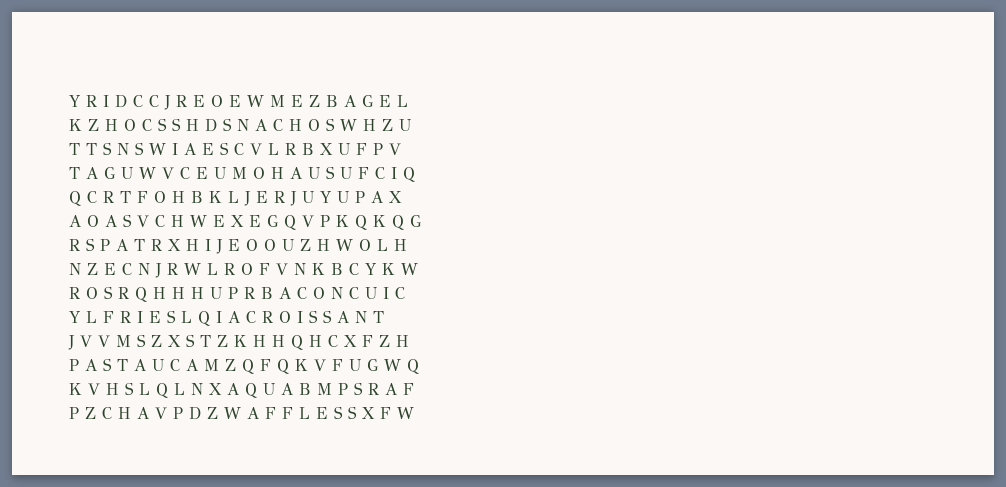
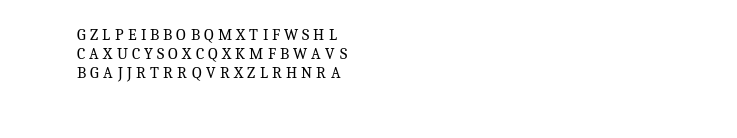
[69,94,408,110] [69,118,411,132] [69,142,401,155] [69,166,415,182] [69,191,402,206] [69,214,421,230] [69,238,407,254] [69,263,418,278] [69,286,405,302] [69,310,384,326] [68,334,409,350] [69,358,419,374] [69,382,414,398] [69,406,414,420] Y R I D C C J R E O E W M E Z B A G E L // K Z H O C S S H D S N A C H O S W H Z U // T T S N S W I A E S C V L R B X U F P V // T A G U W V C E U M O H A U S U F C I Q // Q C R T F O H B K L J E R J U Y U P A X // A O A S V C H W E X E G Q V P K Q K Q G // R S P A T R X H I J E O O U Z H W O L H // N Z E C N J R W L R O F V N K B C Y K W // R O S R Q H H H U P R B A C O N C U I C // Y L F R I E S L Q I A C R O I S S A N T // J V V M S Z X S T Z K H H Q H C X F Z H // P A S T A U C A M Z Q F Q K V F U G W Q // K V H S L Q L N X A Q U A B M P S R A F // P Z C H A V P D Z W A F F L E S S X F W -> [77,29,337,43] [77,48,347,62] [77,67,341,82] G Z L P E I B B O B Q M X T I F W S H L // C A X U C Y S O X C Q X K M F B W A V S // B G A J J R T R R Q V R X Z L R H N R A

